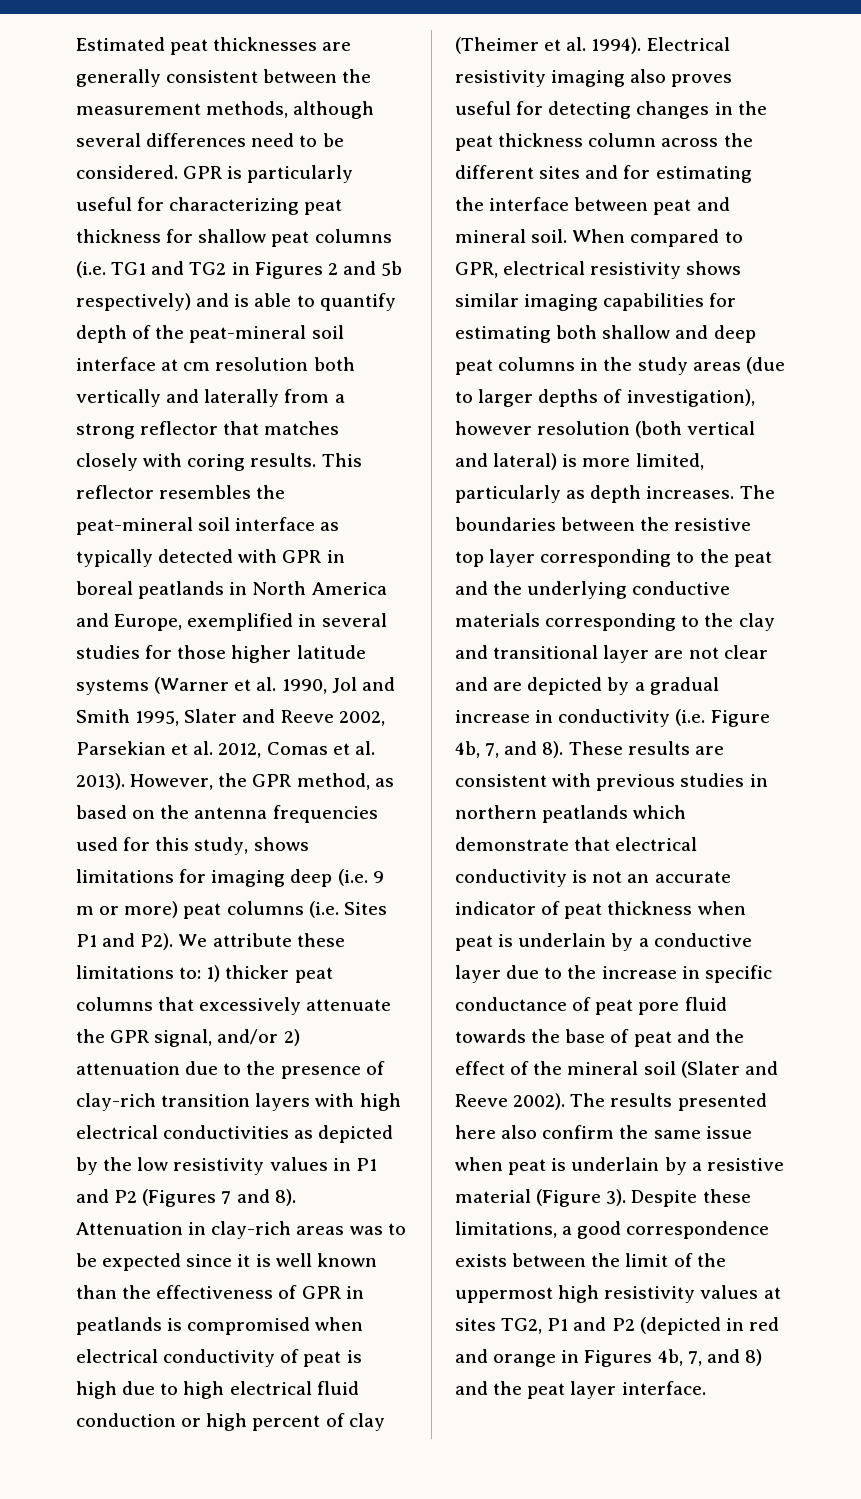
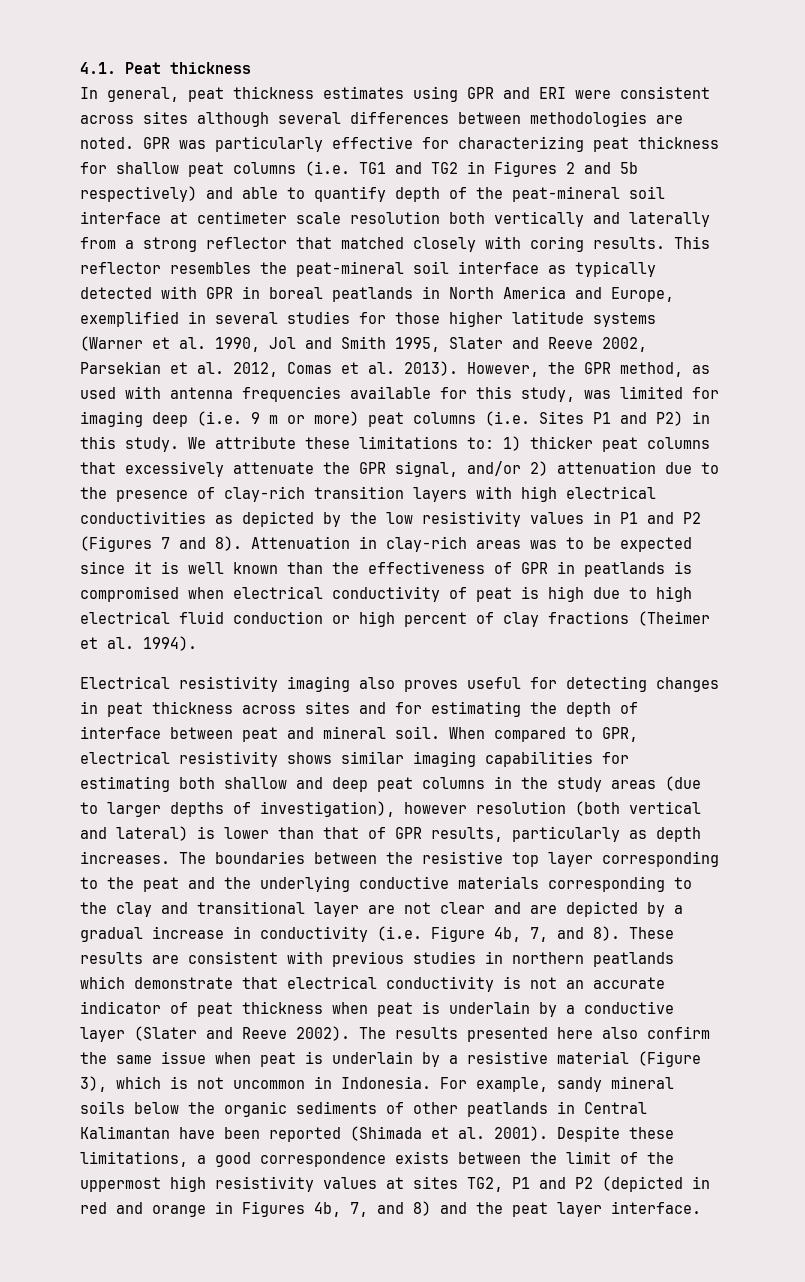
[76,37,352,55] [76,69,372,87] [76,101,375,119] [76,133,344,147] [76,165,354,183] [76,197,132,211] Estimated peat thicknesses are generally consistent between the measurement methods, although several differences need to be considered. GPR is particularly useful -> [80,62,251,74] [80,86,710,102] [80,111,683,127] [80,136,413,152] 4.1. Peat thickness // In general, peat thickness estimates using GPR and ERI were consistent across sites although several differences between methodologies are noted. GPR was particularly effective
[234,294,250,307] is -> (233, 193) none
[183,362,211,371] cm -> [197,211,341,224] centimeter scale
[264,421,340,435] matches -> [341,237,404,249] matched
[76,805,190,819] based on the -> [80,386,161,399] used with
[76,837,118,851] used -> [350,386,431,399] available
[253,837,309,851] [76,869,174,883] shows limitations -> [584,386,683,399] was limited
[140,933,174,950] P2). -> [656,411,710,426] [80,436,179,452] P2) in this study.
(385, 1422) none -> [548,611,629,624] fractions
(642, 45) none -> (197, 643) //
[737,101,767,115] [455,133,753,151] [455,165,534,179] the peat thickness column across the different -> [107,701,296,717] peat thickness across
(484, 204) none -> [566,702,638,717] depth of
[582,453,704,470] more limited, -> [224,827,503,842] lower than that of GPR results,
[506,965,772,983] [455,997,727,1015] [455,1029,744,1047] [455,1061,676,1075] due to the increase in specific conductance of peat pore fluid towards the base of peat and the effect of the mineral soil -> (125, 1034) none
[606,1189,627,1206] 3). -> [80,1076,674,1092] [80,1101,647,1117] [80,1126,548,1142] 3), which is not uncommon in Indonesia. For example, sandy mineral soils below the organic sediments of other peatlands in Central Kalimantan have been reported (Shimada et al. 2001).

